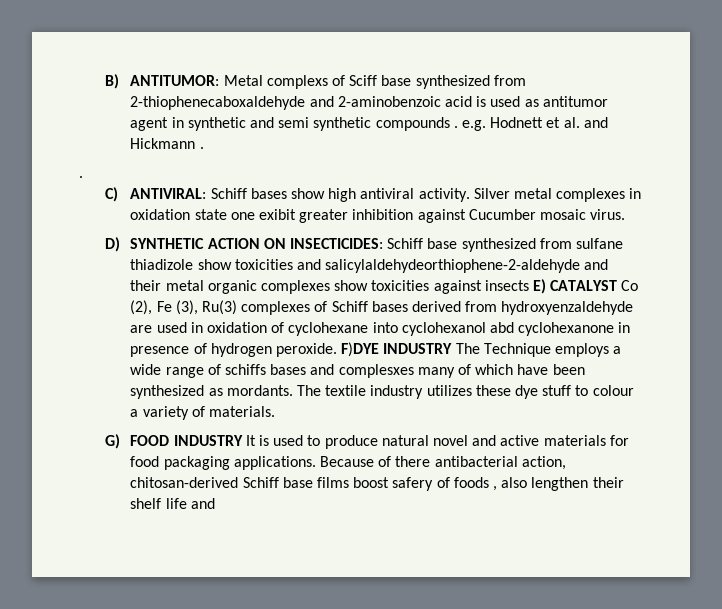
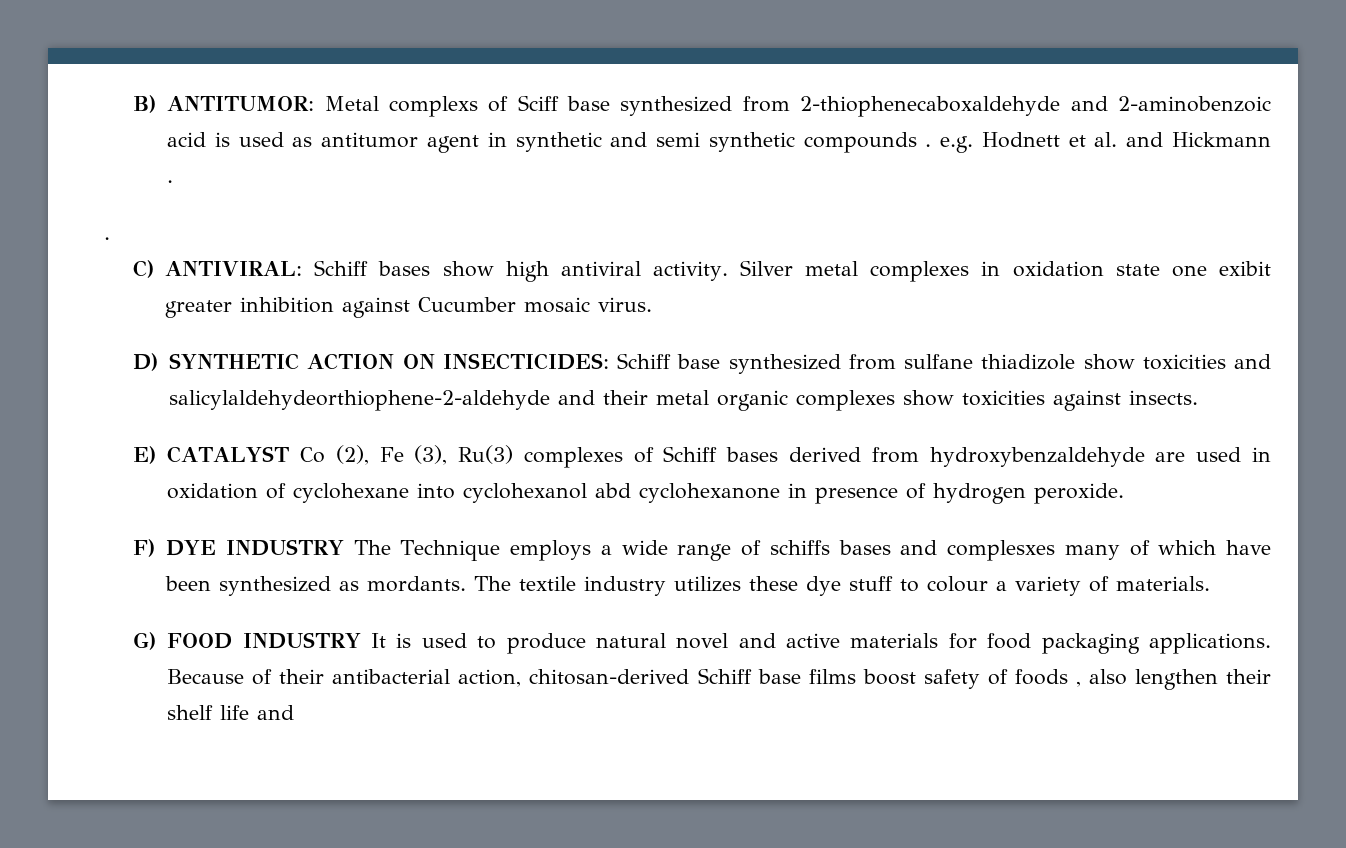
[484,280,529,291] insects -> [1129,390,1199,405] insects. //
[501,301,634,315] hydroxyenzaldehyde -> [929,447,1145,467] hydroxybenzaldehyde
[341,342,380,357] F)DYE -> [133,539,217,557] // F) DYE
[395,456,431,467] there -> [279,669,325,684] their
[392,477,434,491] safery -> [923,669,980,689] safety

